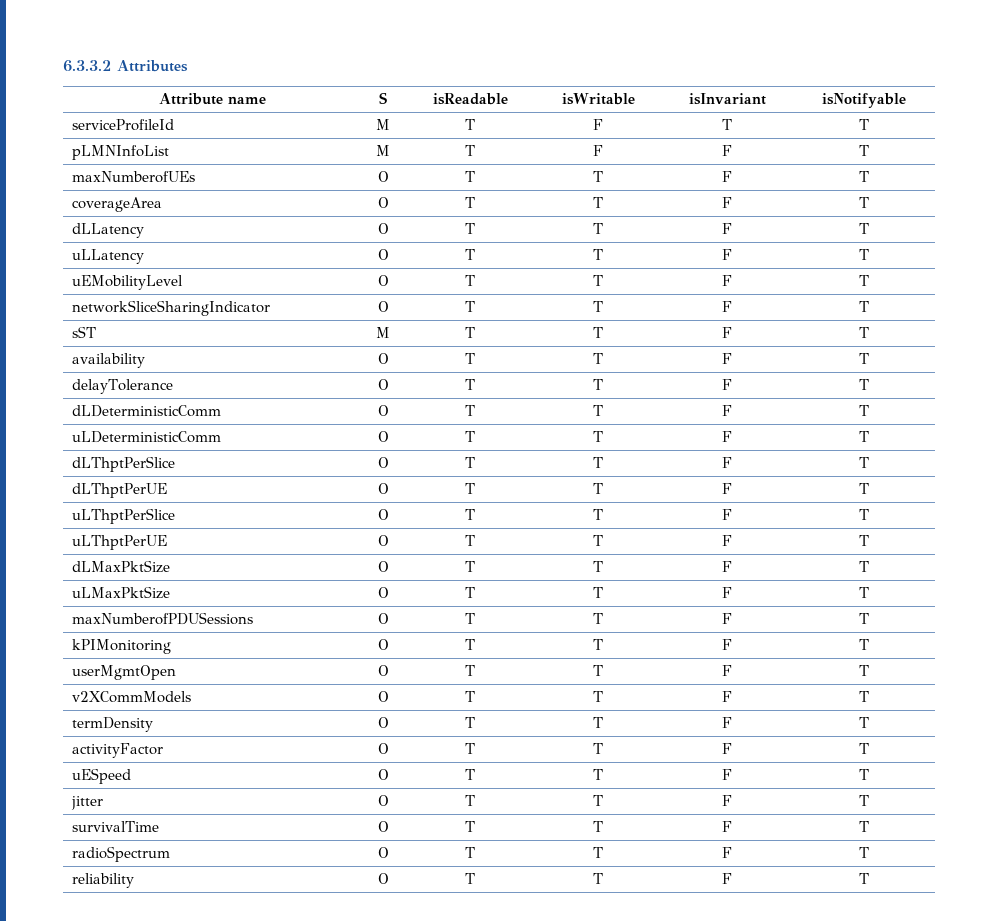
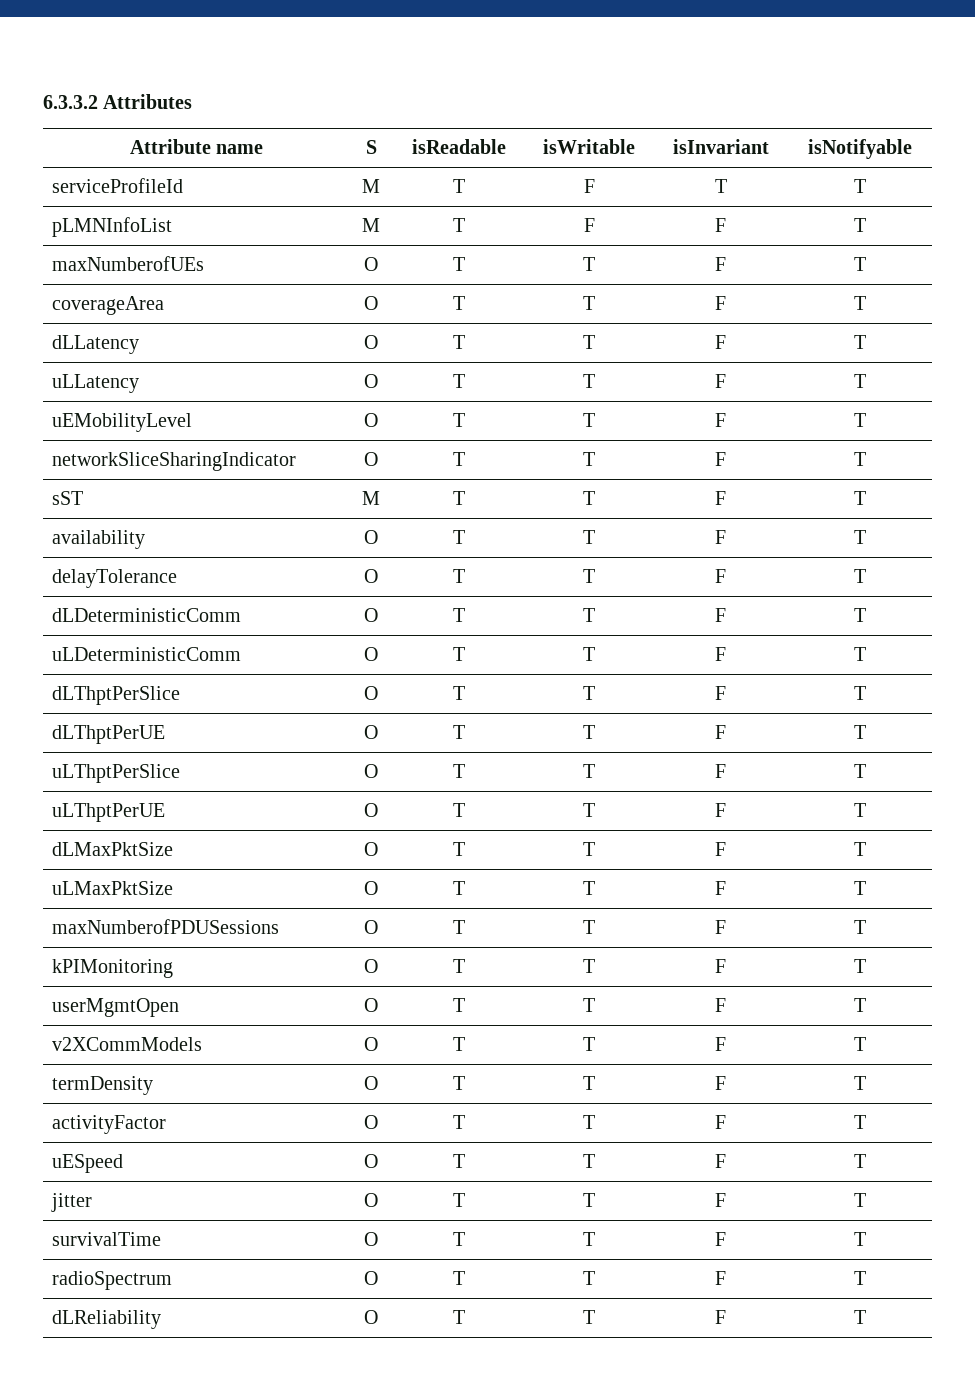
[71,873,134,888] reliability -> [51,1310,161,1329] dLReliability

